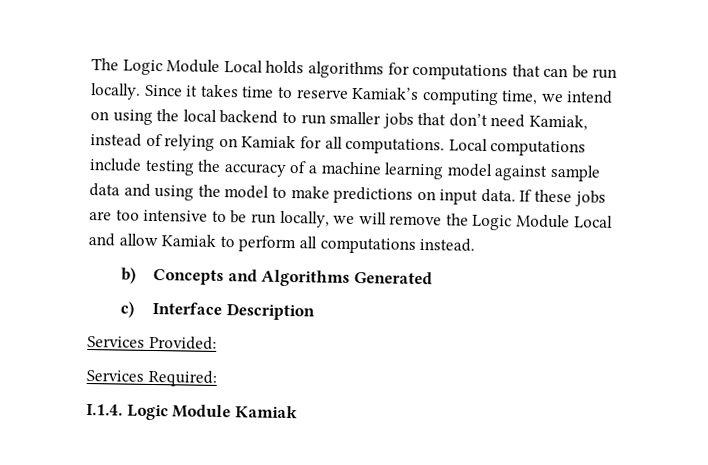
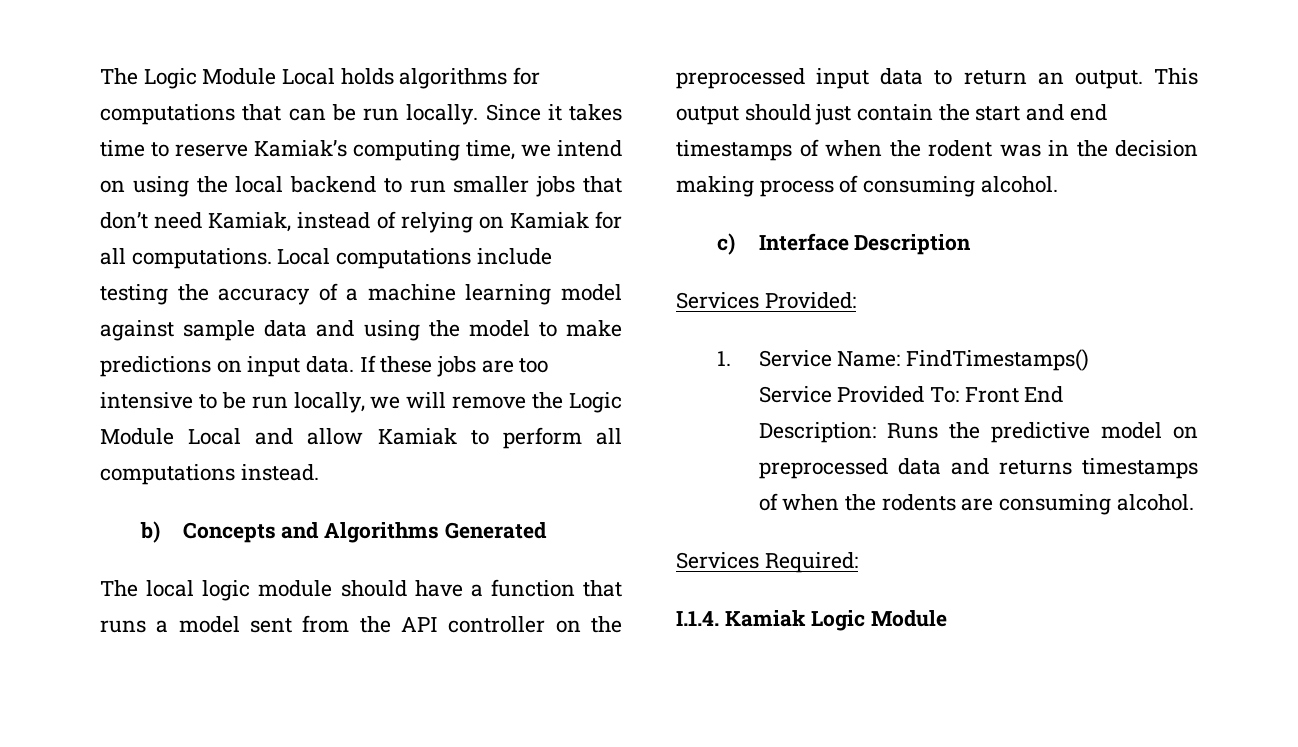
(433, 277) none -> [100,579,622,601] [100,615,622,633] [676,68,1198,89] [676,104,1107,125] [676,139,1198,161] [676,175,1058,197] // The local logic module should have a function that runs a model sent from the API controller on the preprocessed input data to return an output. This output should just contain the start and end timestamps of when the rodent was in the decision making process of consuming alcohol.
(217, 342) none -> [717,349,1090,371] [758,386,1064,403] [758,422,1198,443] [758,458,1198,479] [758,493,1194,515] // 1. Service Name: FindTimestamps() // Service Provided To: Front End // Description: Runs the predictive model on preprocessed data and returns timestamps of when the rodents are consuming alcohol.
[126,404,298,421] Logic Module Kamiak -> [724,610,948,631] Kamiak Logic Module

